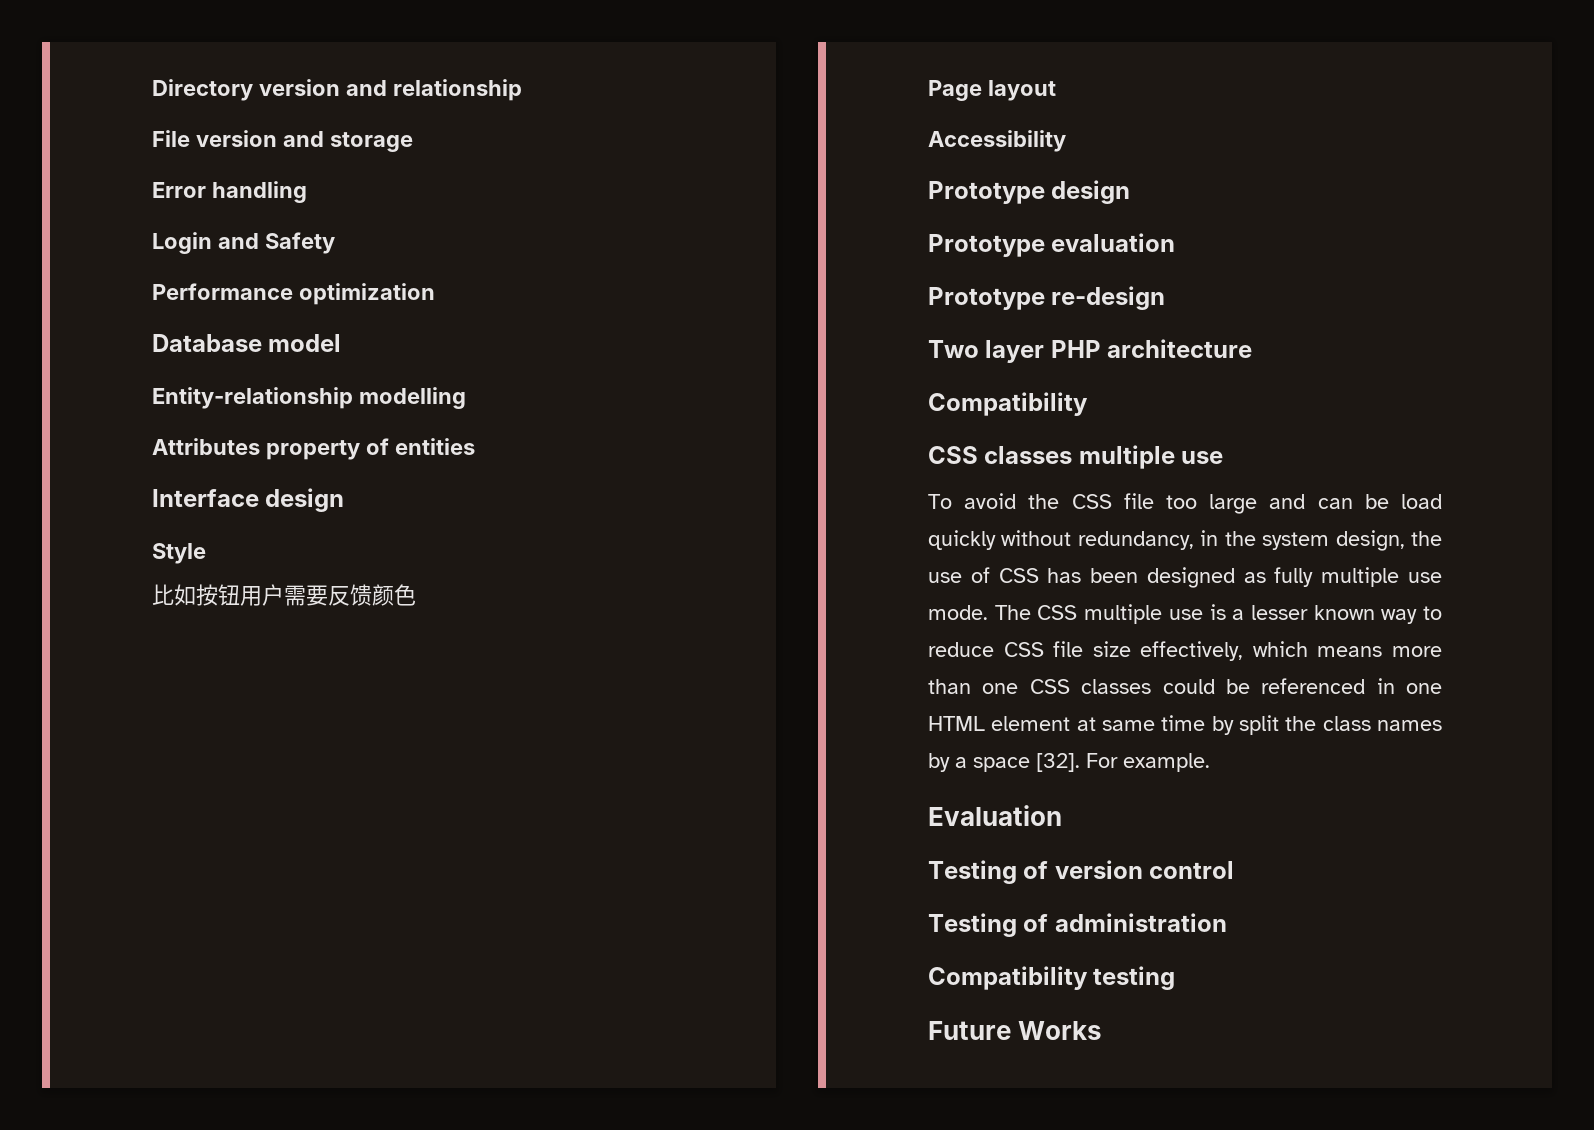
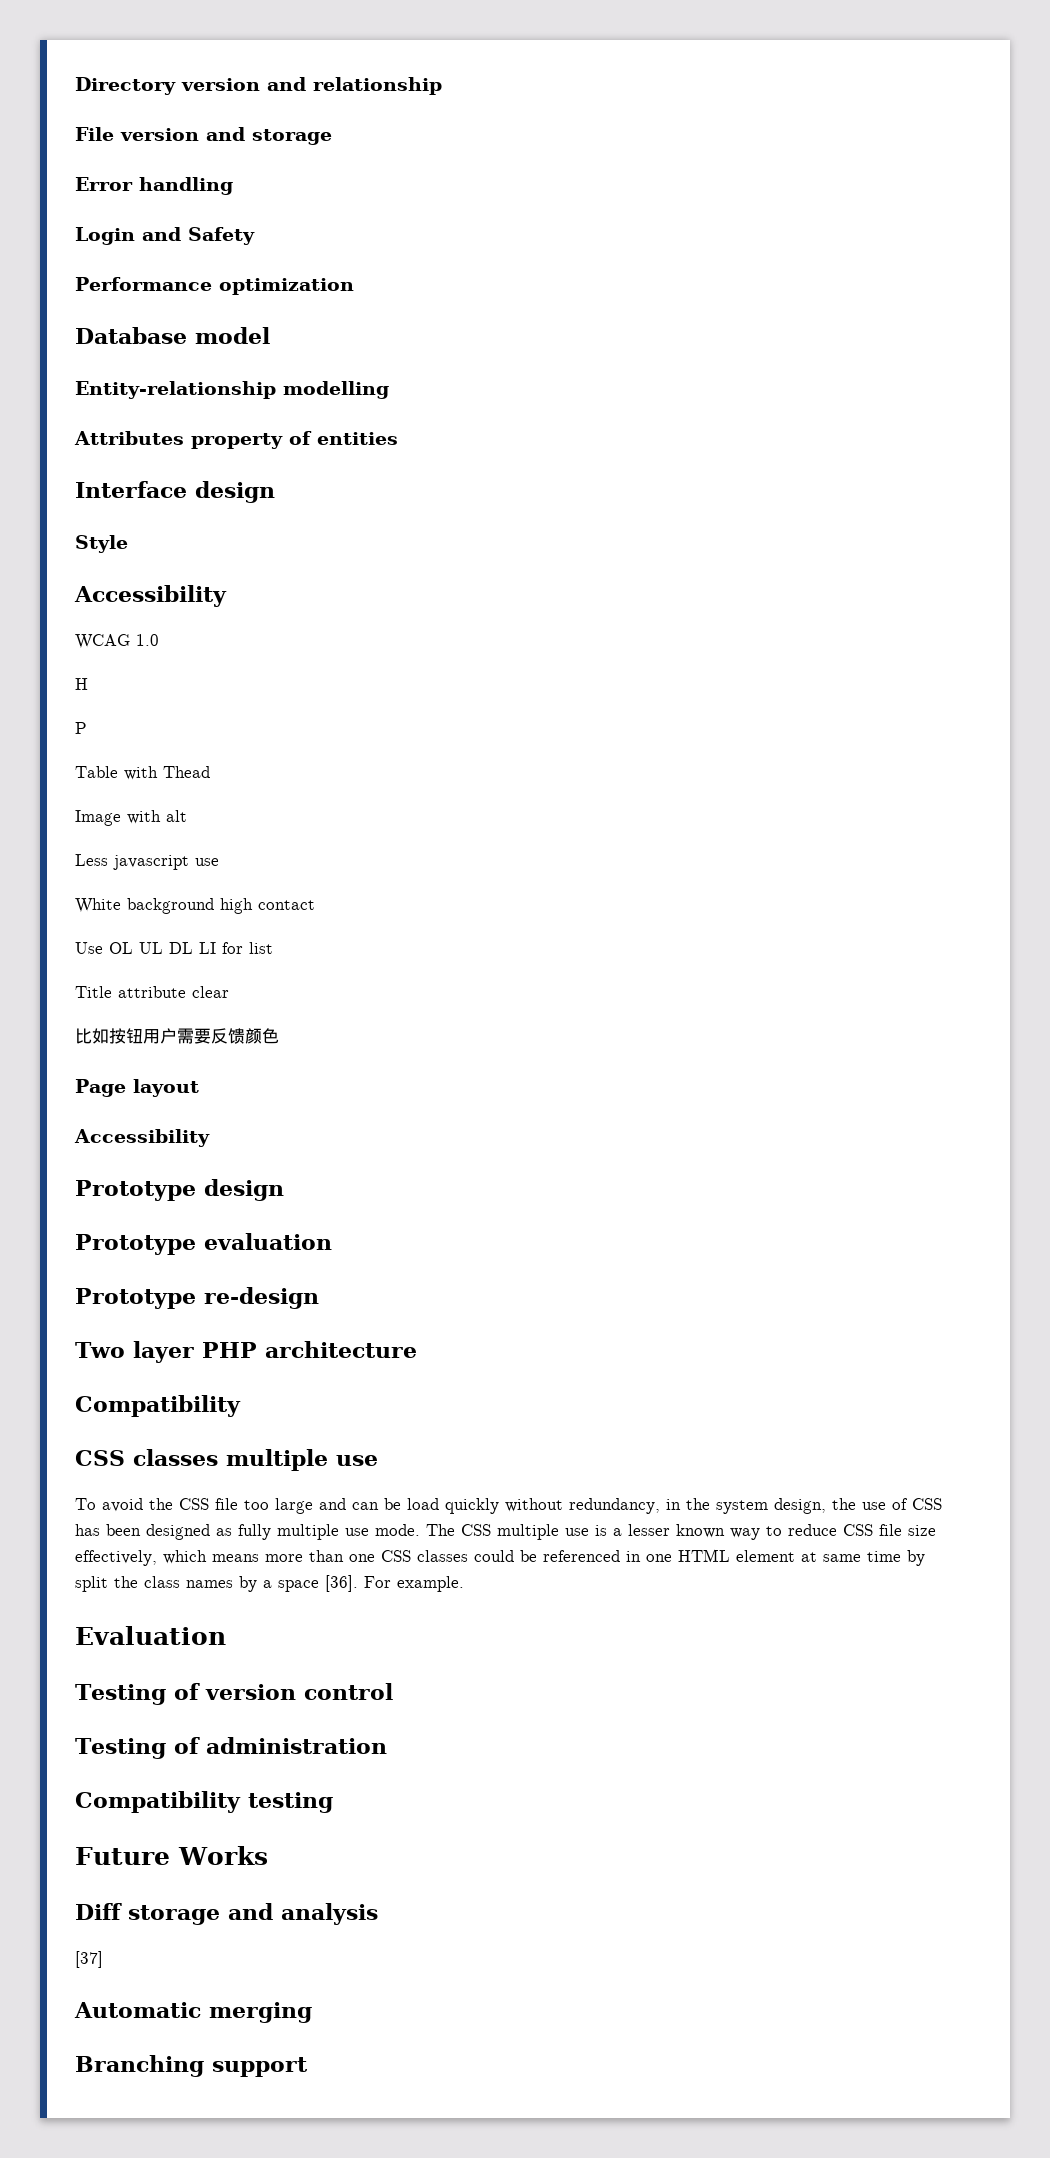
(206, 553) none -> [74,585,227,607] [75,634,159,649] [75,678,88,690] [75,722,87,734] [75,766,210,780] [75,810,187,826] [75,854,219,870] [75,898,315,914] [75,942,273,954] [75,986,229,998] // Accessibility // WCAG 1.0 // H // P // Table with Thead // Image with alt // Less javascript use // White background high contact // Use OL UL DL LI for list // Title attribute clear
[1036,753,1080,772] [32]. -> [325,1575,358,1592] [36].
(1103, 1030) none -> [75,1903,378,1925] [75,1951,103,1968] [74,2002,312,2023] [75,2055,308,2077] // Diff storage and analysis // [37] // Automatic merging // Branching support

